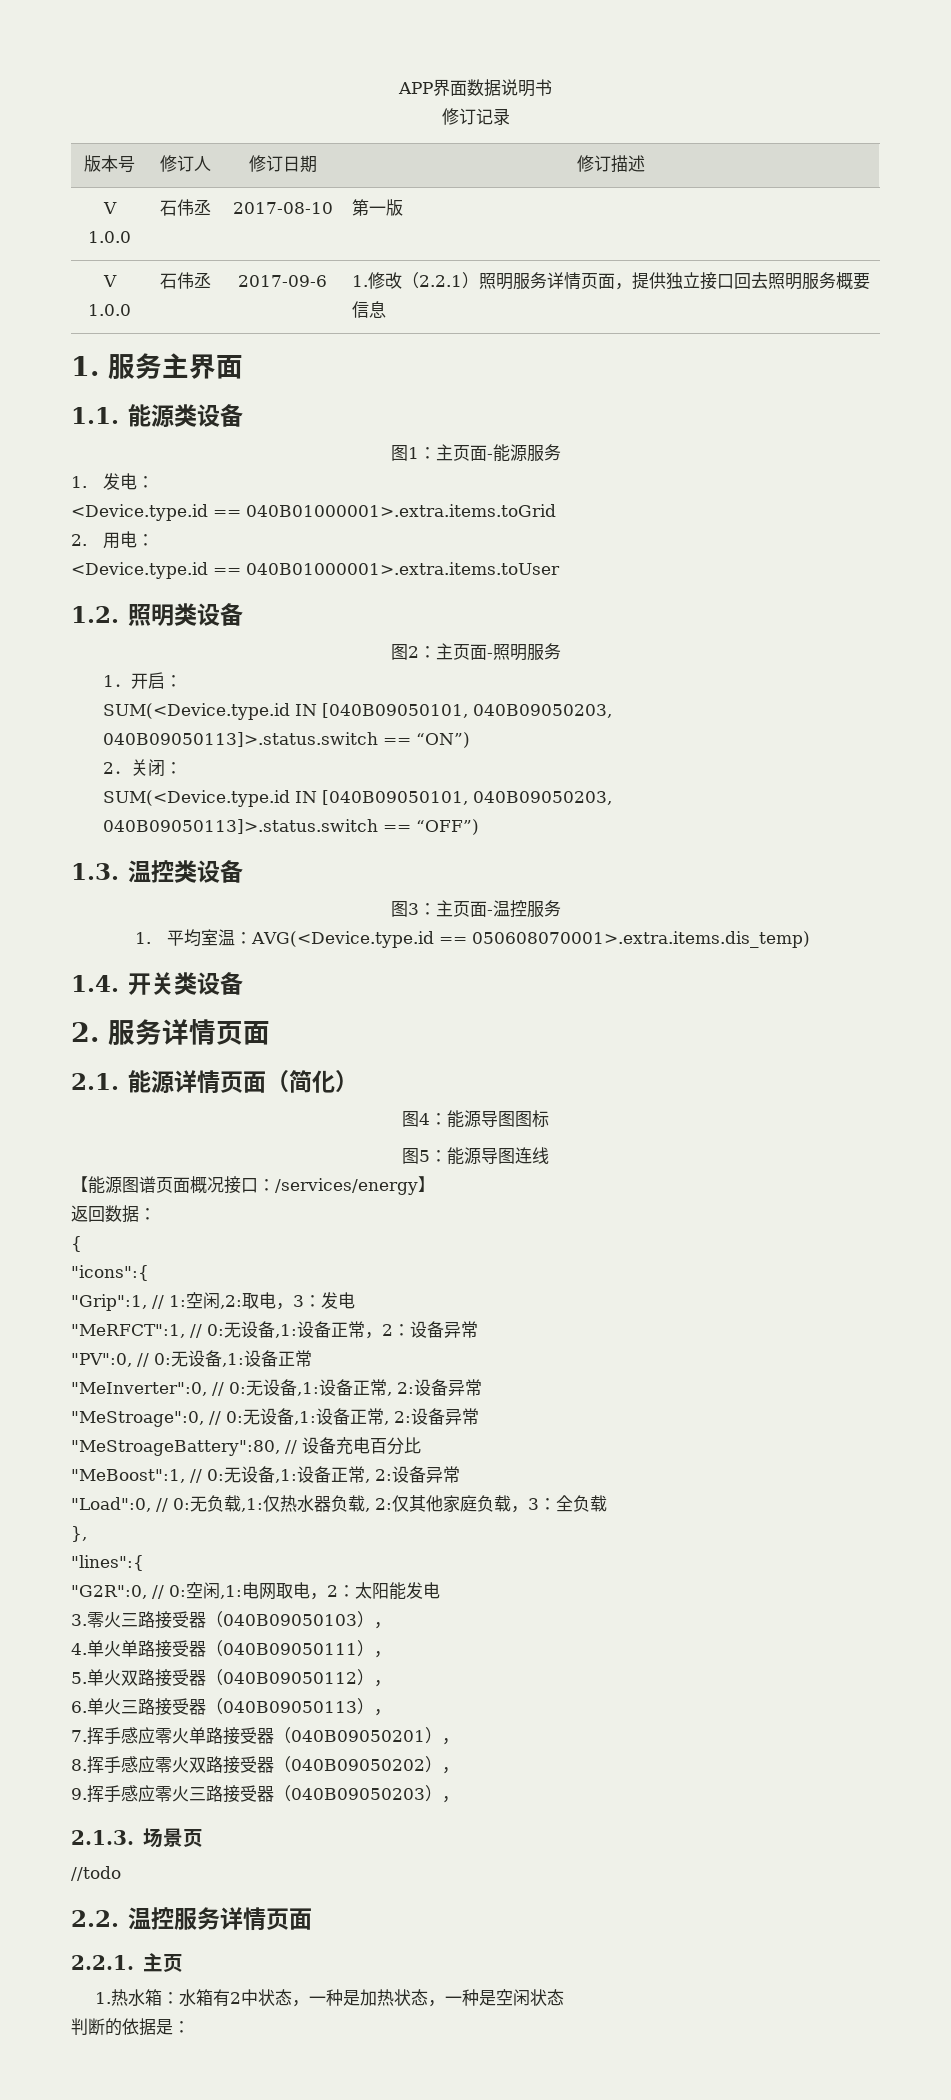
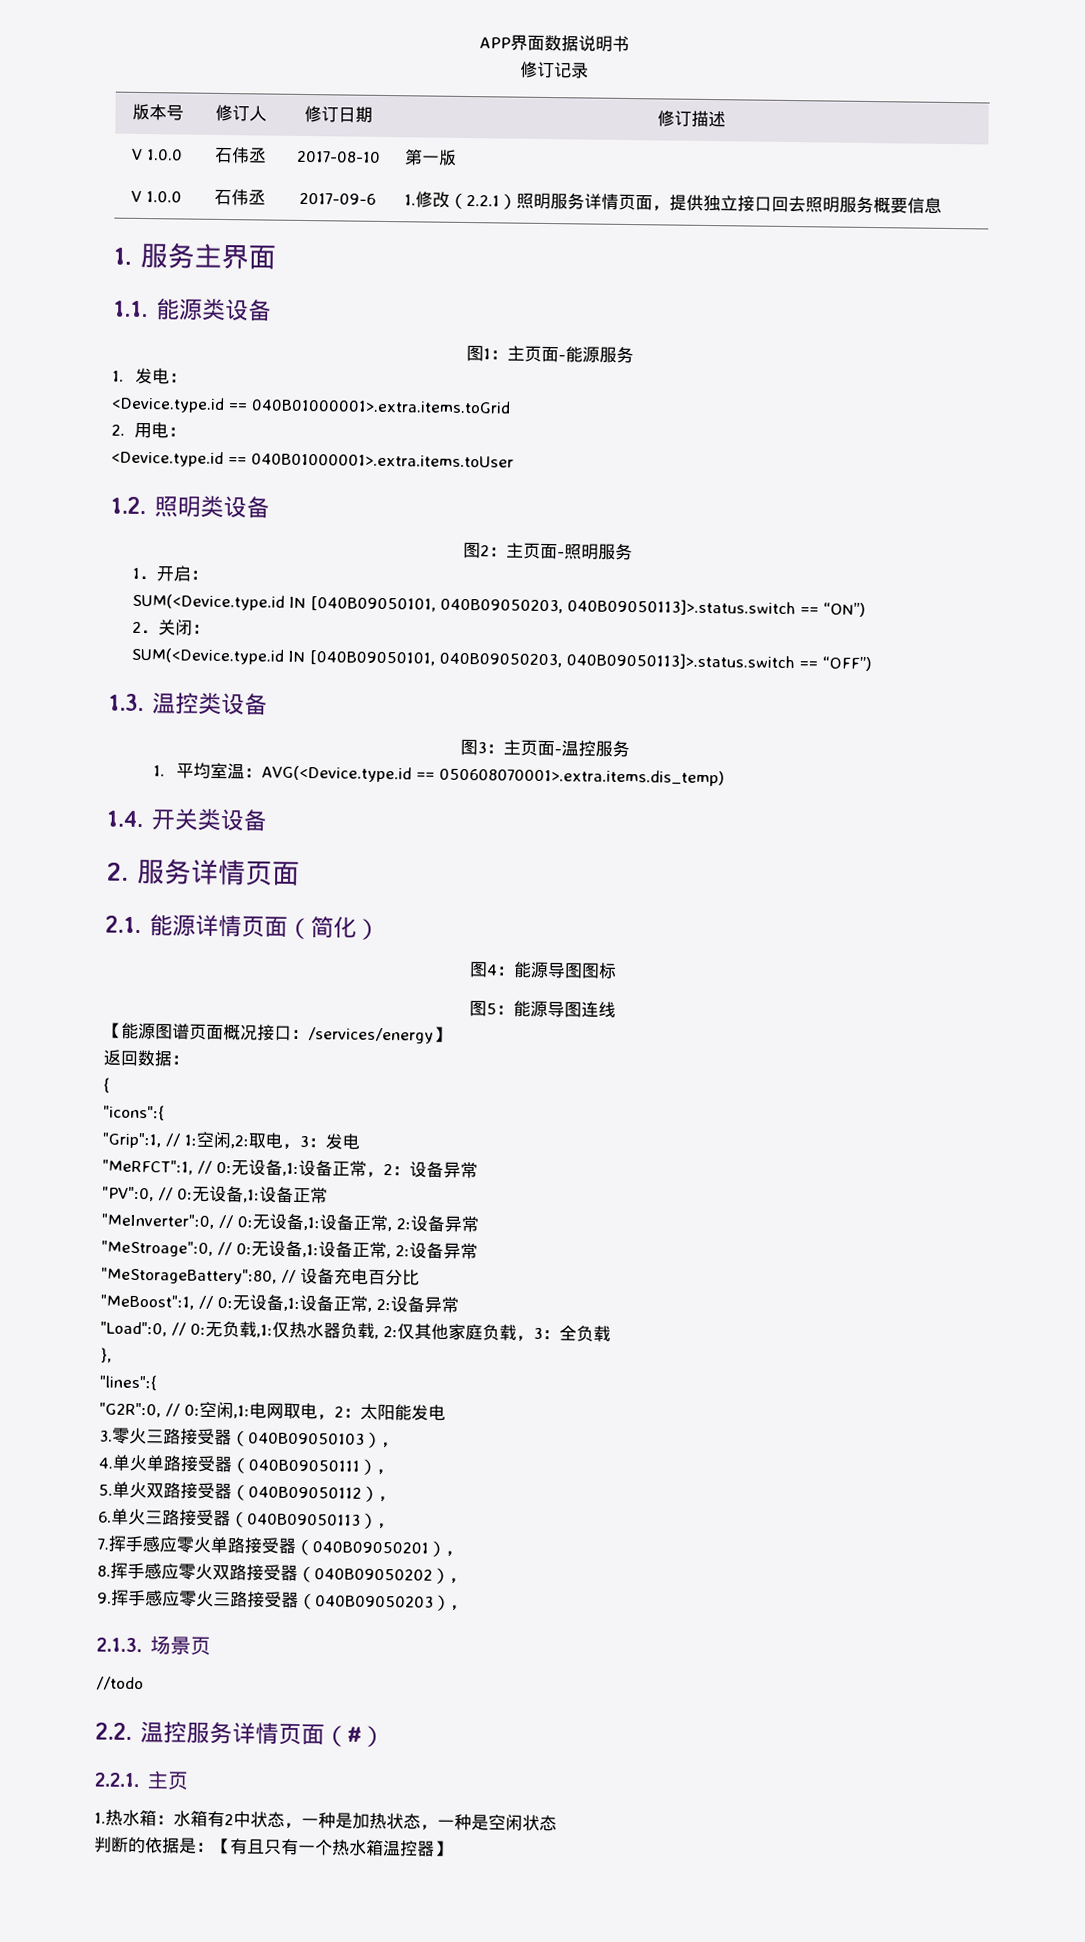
[71,1440,280,1456] "MeStroageBattery":80, -> [101,1267,277,1285] "MeStorageBattery":80,
(312, 1919) none -> [323,1725,385,1748] （#）
(190, 2027) none -> [213,1837,452,1857] 【有且只有一个热水箱温控器】

